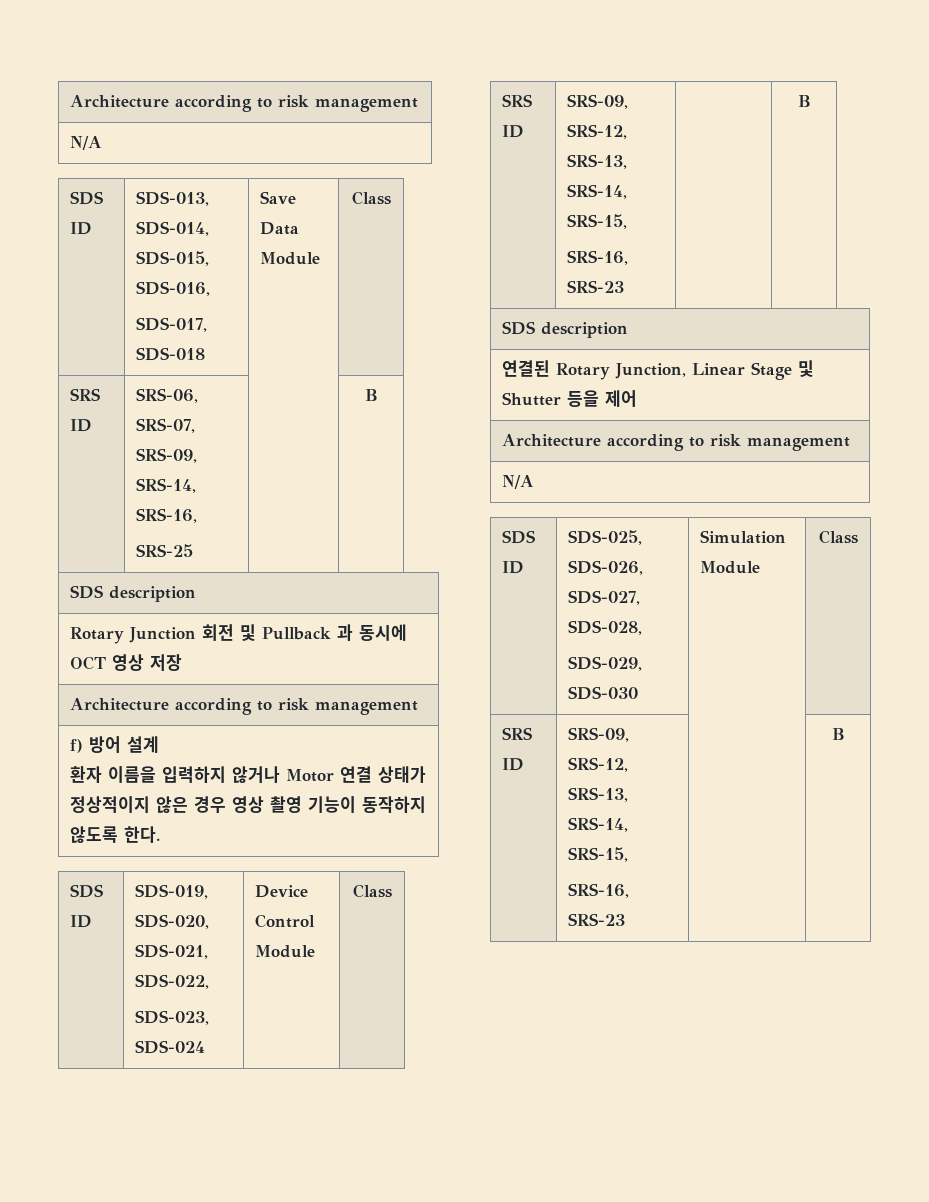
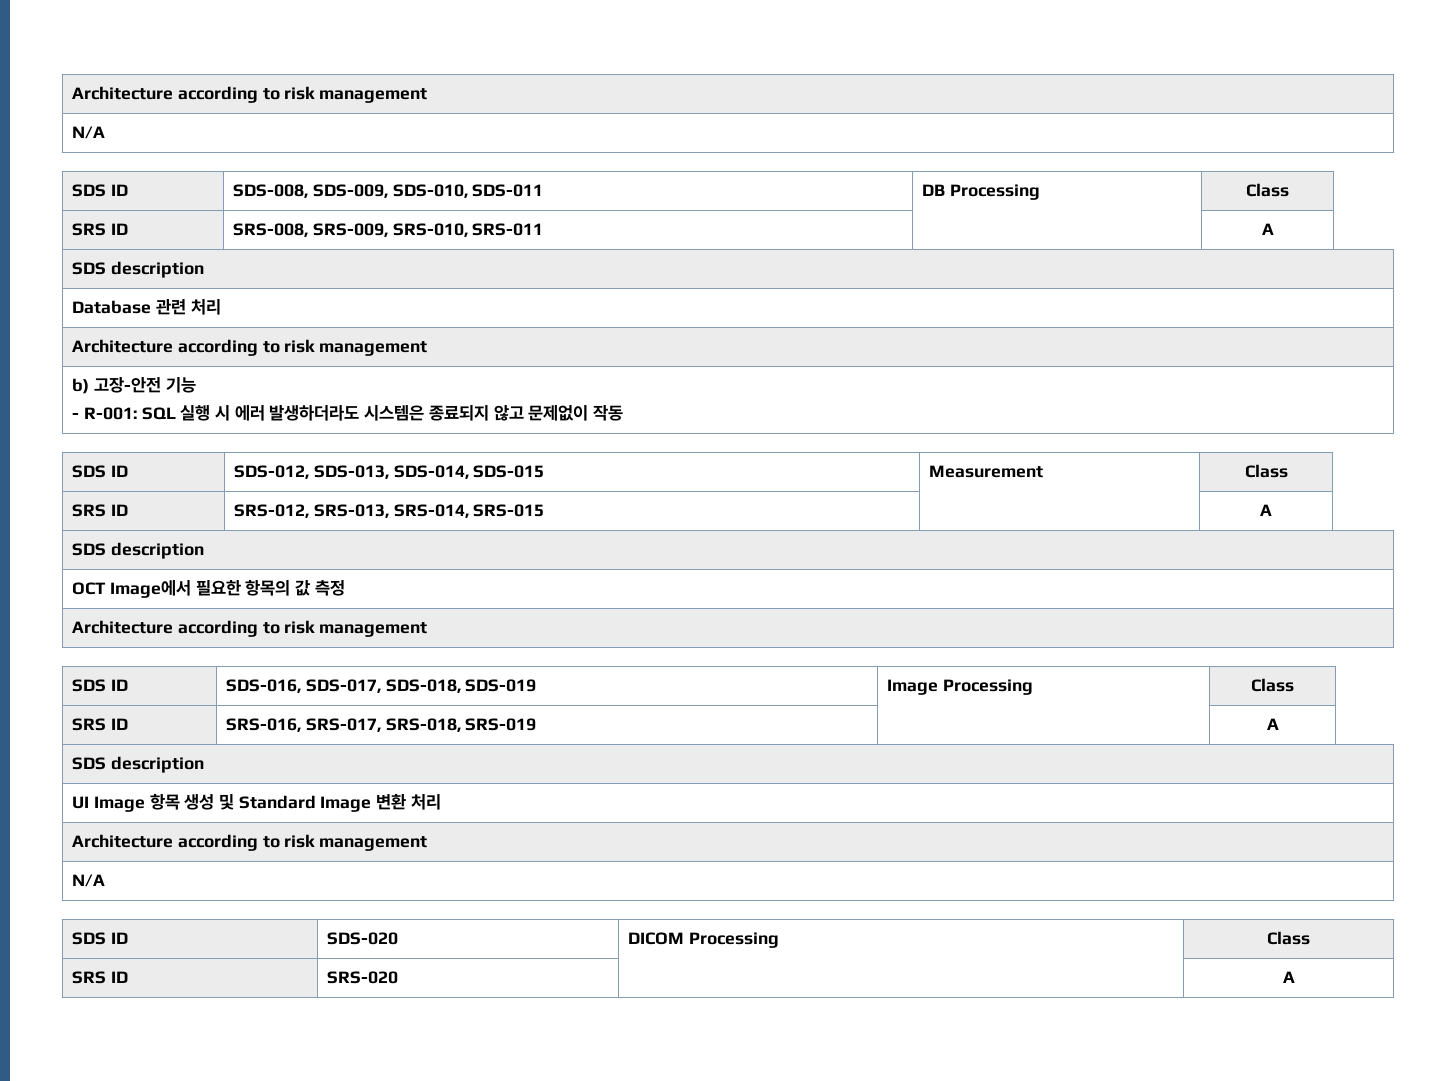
[70,95,419,112] [70,136,103,150] [70,191,104,205] [70,222,93,235] [136,191,210,206] [136,221,210,236] [136,251,210,266] [136,281,211,296] [136,317,208,332] [136,347,206,361] [260,191,297,204] [260,222,300,235] [260,252,321,265] [351,191,391,205] [70,388,101,401] [70,419,93,432] [136,388,199,403] [136,418,196,433] [136,448,198,463] [136,478,197,493] [136,508,198,523] [136,544,194,557] [364,389,378,401] [70,585,197,602] [70,624,408,644] [70,654,183,671] [70,698,419,715] [70,736,159,753] [70,766,427,783] [70,796,427,813] [70,826,161,843] [70,884,104,898] [70,915,93,928] [135,884,209,899] [135,914,210,929] [135,944,209,959] [135,974,210,989] [135,1010,210,1025] [135,1040,206,1054] [255,885,309,898] [255,914,316,928] [255,945,316,958] [352,884,392,898] [502,94,533,107] [502,125,525,138] [567,94,629,109] [567,124,628,139] [567,154,628,169] [567,184,628,199] [567,214,628,229] [567,250,629,265] [567,280,625,293] [797,95,811,107] [502,321,629,338] [502,360,815,380] [502,390,638,407] [502,434,851,451] [502,475,535,489] [502,530,536,544] [502,561,525,574] [568,530,643,545] [568,560,644,575] [568,590,641,605] [568,620,643,635] [568,656,643,671] [568,686,639,700] [700,530,787,544] [700,561,761,574] [818,530,858,544] [502,727,533,740] [502,758,525,771] [568,727,630,742] [568,757,629,772] [568,787,629,802] [568,817,629,832] [568,847,629,862] [568,883,630,898] [568,913,626,926] [831,728,845,740] Architecture according to risk management // N/A // SDS ID | SDS-013, SDS-014, SDS-015, SDS-016, // SDS-017, SDS-018 | Save Data Module | Class // SRS ID | SRS-06, SRS-07, SRS-09, SRS-14, SRS-16, // SRS-25 | | B // SDS description // Rotary Junction 회전 및 Pullback 과 동시에 OCT 영상 저장 // Architecture according to risk management // f) 방어 설계 // 환자 이름을 입력하지 않거나 Motor 연결 상태가 정상적이지 않은 경우 영상 촬영 기능이 동작하지 않도록 한다. // SDS ID | SDS-019, SDS-020, SDS-021, SDS-022, // SDS-023, SDS-024 | Device Control Module | Class // SRS ID | SRS-09, SRS-12, SRS-13, SRS-14, SRS-15, // SRS-16, SRS-23 | | B // SDS description // 연결된 Rotary Junction, Linear Stage 및 Shutter 등을 제어 // Architecture according to risk management // N/A // SDS ID | SDS-025, SDS-026, SDS-027, SDS-028, // SDS-029, SDS-030 | Simulation Module | Class // SRS ID | SRS-09, SRS-12, SRS-13, SRS-14, SRS-15, // SRS-16, SRS-23 | | B -> [72,86,428,103] [72,126,106,139] [72,184,128,197] [233,184,544,198] [922,184,1040,200] [1246,183,1289,197] [72,223,128,236] [233,223,544,237] [1261,223,1274,235] [72,261,204,278] [72,299,221,315] [72,339,428,356] [72,377,196,394] [72,405,624,421] [72,465,128,478] [234,465,545,479] [929,465,1044,478] [1244,464,1288,478] [72,504,128,517] [234,504,545,518] [1260,504,1272,516] [72,542,204,559] [72,579,345,598] [72,620,428,637] [72,679,128,692] [226,679,537,693] [887,679,1033,695] [1251,678,1294,692] [72,718,128,731] [226,718,537,732] [1266,718,1279,730] [72,756,204,773] [72,793,441,812] [72,834,428,851] [72,874,106,887] [72,932,128,945] [327,932,399,945] [628,932,779,948] [1267,931,1310,945] [72,971,128,984] [327,971,399,984] [1282,971,1295,983] Architecture according to risk management // N/A // SDS ID | SDS-008, SDS-009, SDS-010, SDS-011 | DB Processing | Class // SRS ID | SRS-008, SRS-009, SRS-010, SRS-011 | | A // SDS description // Database 관련 처리 // Architecture according to risk management // b) 고장-안전 기능 // - R-001: SQL 실행 시 에러 발생하더라도 시스템은 종료되지 않고 문제없이 작동 // SDS ID | SDS-012, SDS-013, SDS-014, SDS-015 | Measurement | Class // SRS ID | SRS-012, SRS-013, SRS-014, SRS-015 | | A // SDS description // OCT Image에서 필요한 항목의 값 측정 // Architecture according to risk management // SDS ID | SDS-016, SDS-017, SDS-018, SDS-019 | Image Processing | Class // SRS ID | SRS-016, SRS-017, SRS-018, SRS-019 | | A // SDS description // UI Image 항목 생성 및 Standard Image 변환 처리 // Architecture according to risk management // N/A // SDS ID | SDS-020 | DICOM Processing | Class // SRS ID | SRS-020 | | A

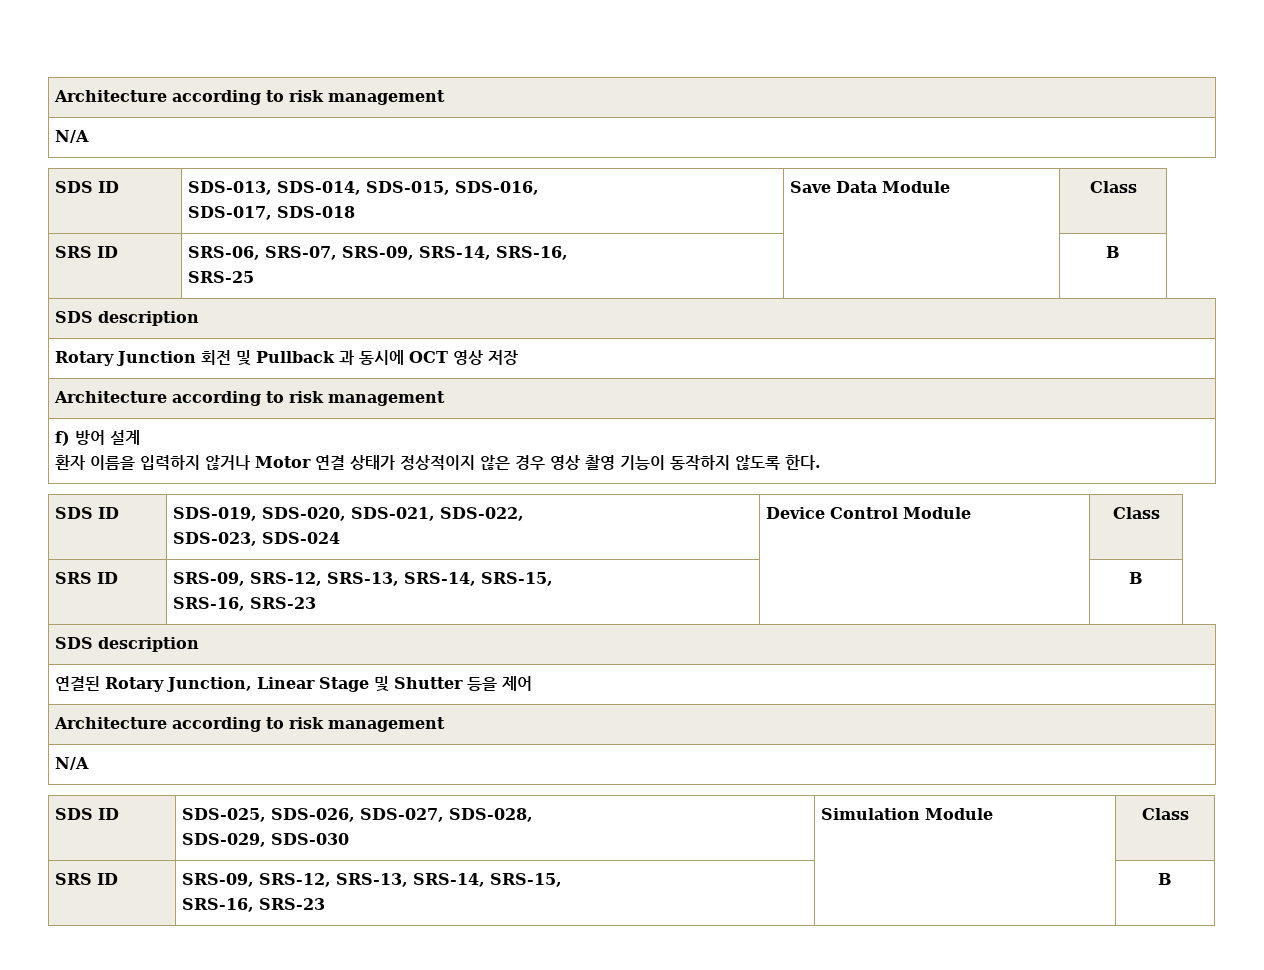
[72,86,428,103] [72,126,106,139] [72,184,128,197] [233,184,544,198] [922,184,1040,200] [1246,183,1289,197] [72,223,128,236] [233,223,544,237] [1261,223,1274,235] [72,261,204,278] [72,299,221,315] [72,339,428,356] [72,377,196,394] [72,405,624,421] [72,465,128,478] [234,465,545,479] [929,465,1044,478] [1244,464,1288,478] [72,504,128,517] [234,504,545,518] [1260,504,1272,516] [72,542,204,559] [72,579,345,598] [72,620,428,637] [72,679,128,692] [226,679,537,693] [887,679,1033,695] [1251,678,1294,692] [72,718,128,731] [226,718,537,732] [1266,718,1279,730] [72,756,204,773] [72,793,441,812] [72,834,428,851] [72,874,106,887] [72,932,128,945] [327,932,399,945] [628,932,779,948] [1267,931,1310,945] [72,971,128,984] [327,971,399,984] [1282,971,1295,983] Architecture according to risk management // N/A // SDS ID | SDS-008, SDS-009, SDS-010, SDS-011 | DB Processing | Class // SRS ID | SRS-008, SRS-009, SRS-010, SRS-011 | | A // SDS description // Database 관련 처리 // Architecture according to risk management // b) 고장-안전 기능 // - R-001: SQL 실행 시 에러 발생하더라도 시스템은 종료되지 않고 문제없이 작동 // SDS ID | SDS-012, SDS-013, SDS-014, SDS-015 | Measurement | Class // SRS ID | SRS-012, SRS-013, SRS-014, SRS-015 | | A // SDS description // OCT Image에서 필요한 항목의 값 측정 // Architecture according to risk management // SDS ID | SDS-016, SDS-017, SDS-018, SDS-019 | Image Processing | Class // SRS ID | SRS-016, SRS-017, SRS-018, SRS-019 | | A // SDS description // UI Image 항목 생성 및 Standard Image 변환 처리 // Architecture according to risk management // N/A // SDS ID | SDS-020 | DICOM Processing | Class // SRS ID | SRS-020 | | A -> [54,90,446,105] [55,130,90,143] [55,181,120,193] [188,181,540,195] [188,206,356,220] [790,181,951,193] [1089,181,1137,193] [55,246,119,258] [188,246,569,260] [188,271,255,283] [1106,246,1120,258] [55,311,200,326] [55,350,519,366] [54,391,446,406] [55,430,141,446] [55,455,822,471] [55,507,120,519] [173,507,525,521] [173,532,341,546] [766,507,972,519] [1112,507,1160,519] [55,572,119,584] [173,572,554,586] [173,597,317,611] [1129,572,1143,584] [55,637,200,652] [55,676,533,692] [54,717,446,732] [55,757,90,770] [55,808,120,820] [182,808,534,822] [182,833,350,847] [821,808,994,820] [1141,808,1189,820] [55,873,119,885] [182,873,563,887] [182,898,326,912] [1158,873,1172,885] Architecture according to risk management // N/A // SDS ID | SDS-013, SDS-014, SDS-015, SDS-016, // SDS-017, SDS-018 | Save Data Module | Class // SRS ID | SRS-06, SRS-07, SRS-09, SRS-14, SRS-16, // SRS-25 | | B // SDS description // Rotary Junction 회전 및 Pullback 과 동시에 OCT 영상 저장 // Architecture according to risk management // f) 방어 설계 // 환자 이름을 입력하지 않거나 Motor 연결 상태가 정상적이지 않은 경우 영상 촬영 기능이 동작하지 않도록 한다. // SDS ID | SDS-019, SDS-020, SDS-021, SDS-022, // SDS-023, SDS-024 | Device Control Module | Class // SRS ID | SRS-09, SRS-12, SRS-13, SRS-14, SRS-15, // SRS-16, SRS-23 | | B // SDS description // 연결된 Rotary Junction, Linear Stage 및 Shutter 등을 제어 // Architecture according to risk management // N/A // SDS ID | SDS-025, SDS-026, SDS-027, SDS-028, // SDS-029, SDS-030 | Simulation Module | Class // SRS ID | SRS-09, SRS-12, SRS-13, SRS-14, SRS-15, // SRS-16, SRS-23 | | B

